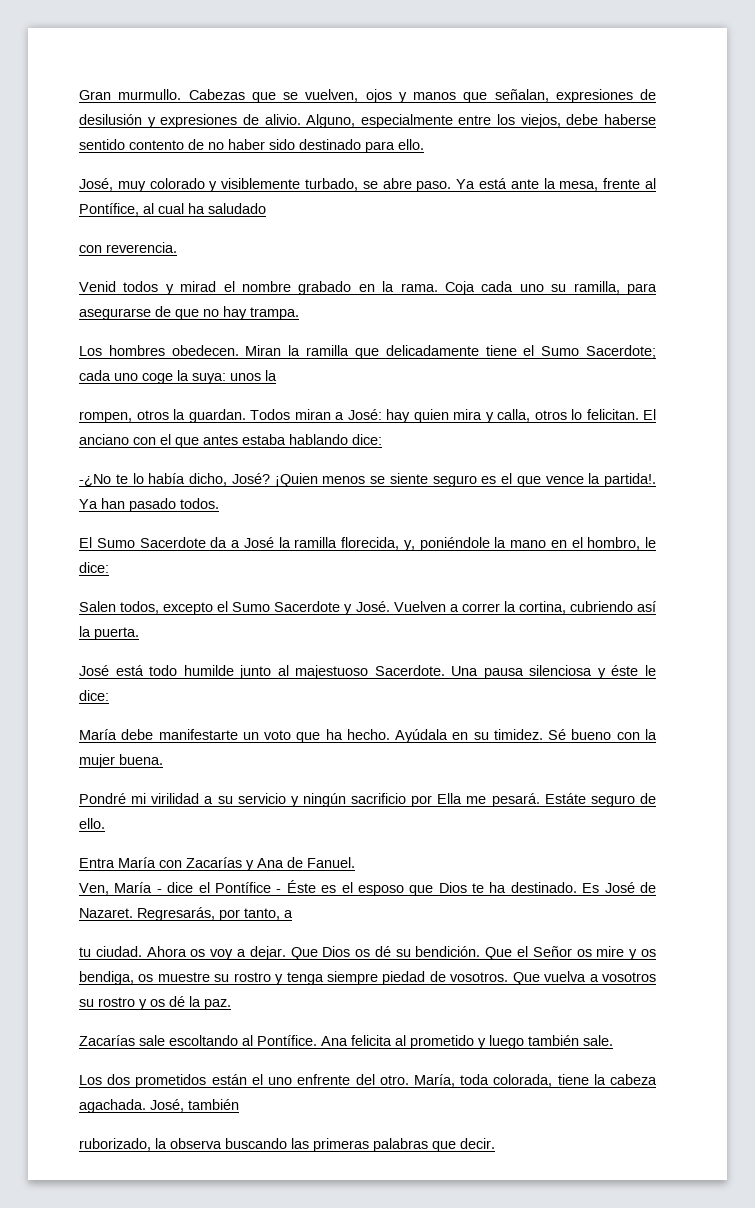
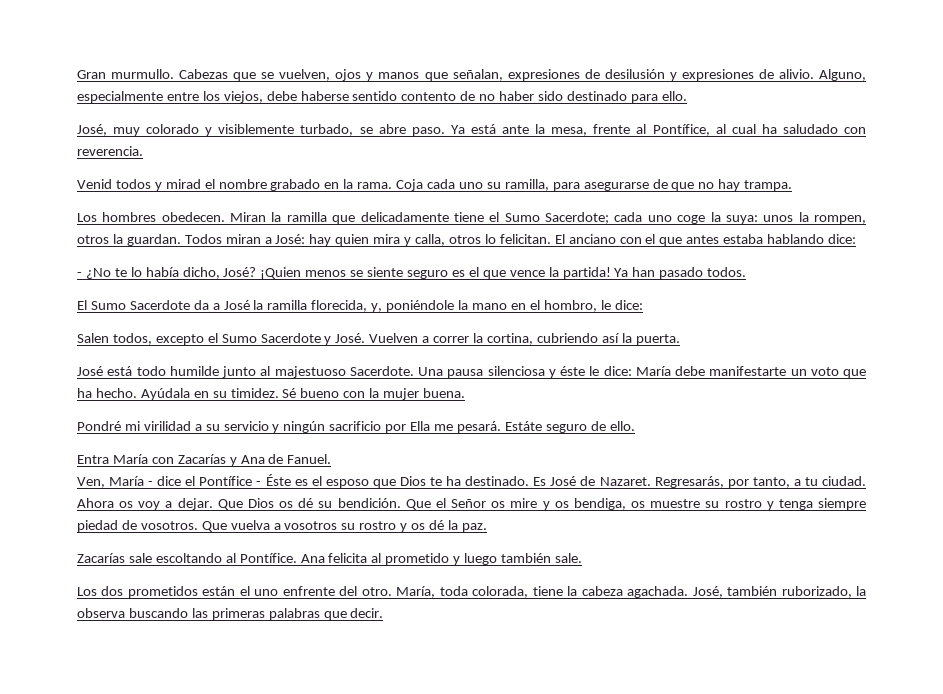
(266, 208) // -> (838, 129) none
(277, 375) // -> (809, 217) none
[79,474,111,487] -¿No -> [77,268,111,279] - ¿No
[604,473,656,487] partida!. -> [562,267,611,279] partida!
(109, 695) // -> (632, 371) none
(293, 914) // -> (801, 482) none
(239, 1104) // -> (778, 591) none

